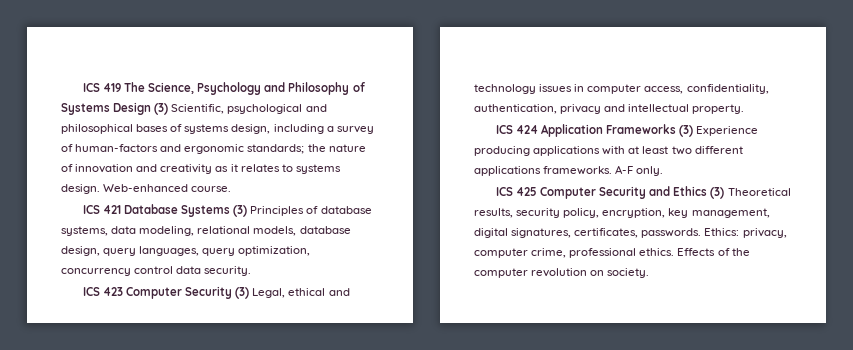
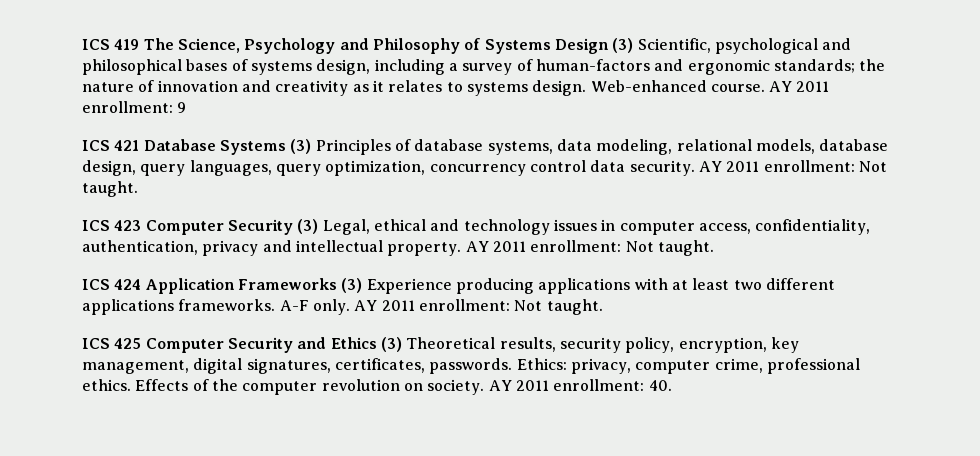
(232, 189) none -> [769,81,830,92] [82,101,187,113] AY 2011 enrollment: 9
(252, 271) none -> [698,160,887,172] [82,181,138,197] AY 2011 enrollment: Not taught.
(745, 109) none -> [465,240,714,256] AY 2011 enrollment: Not taught.
(664, 171) none -> [354,299,603,315] AY 2011 enrollment: Not taught.
(650, 273) none -> [488,379,672,391] AY 2011 enrollment: 40.

